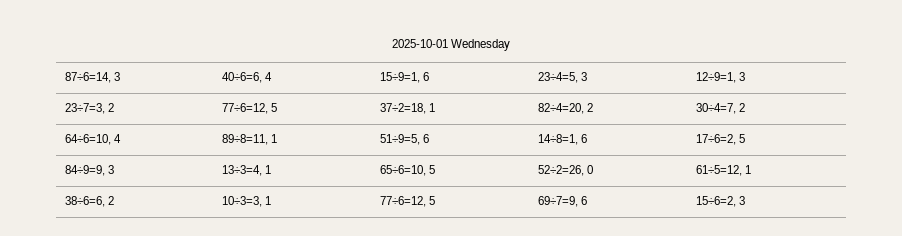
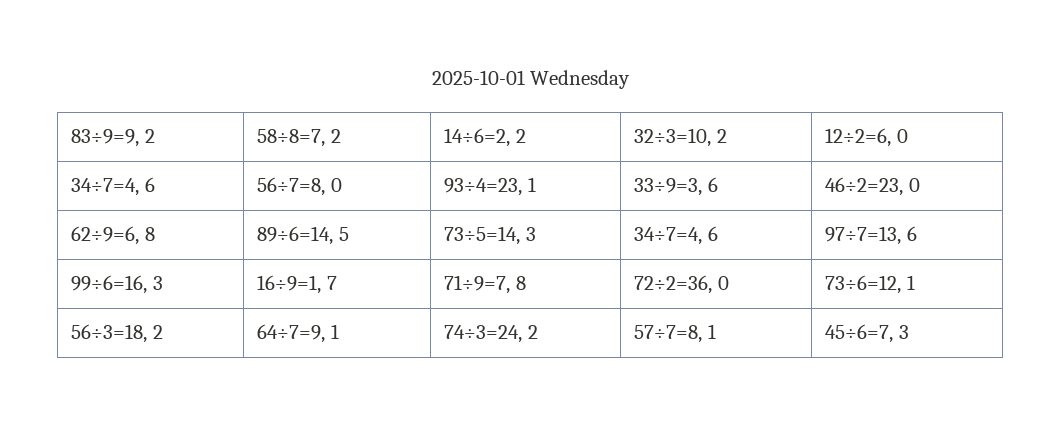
[65,72,121,83] [222,72,273,83] [380,72,430,83] [538,72,588,83] [696,72,746,83] [65,103,115,114] [222,103,278,114] [380,103,436,114] [538,103,594,114] [696,103,746,114] [65,134,122,145] [222,134,278,145] [380,134,430,145] [538,134,588,145] [696,134,746,145] [65,165,115,176] [222,165,272,176] [380,165,436,176] [538,165,594,176] [696,165,752,176] [65,196,115,207] [222,196,272,207] [380,196,436,207] [538,196,588,207] [696,196,737,207] 87÷6=14, 3 | 40÷6=6, 4 | 15÷9=1, 6 | 23÷4=5, 3 | 12÷9=1, 3 // 23÷7=3, 2 | 77÷6=12, 5 | 37÷2=18, 1 | 82÷4=20, 2 | 30÷4=7, 2 // 64÷6=10, 4 | 89÷8=11, 1 | 51÷9=5, 6 | 14÷8=1, 6 | 17÷6=2, 5 // 84÷9=9, 3 | 13÷3=4, 1 | 65÷6=10, 5 | 52÷2=26, 0 | 61÷5=12, 1 // 38÷6=6, 2 | 10÷3=3, 1 | 77÷6=12, 5 | 69÷7=9, 6 | 15÷6=2, -> [71,129,155,147] [257,129,341,147] [444,128,526,147] [634,128,727,147] [825,128,908,147] [71,177,155,196] [257,177,342,196] [444,177,536,196] [634,177,718,196] [825,177,920,196] [71,226,155,245] [257,226,349,245] [444,226,536,245] [634,226,718,245] [825,226,917,245] [71,275,163,294] [257,275,337,294] [444,275,526,294] [634,275,729,294] [825,275,915,294] [71,324,163,343] [257,324,339,343] [444,325,538,343] [634,324,716,343] [825,324,894,343] 83÷9=9, 2 | 58÷8=7, 2 | 14÷6=2, 2 | 32÷3=10, 2 | 12÷2=6, 0 // 34÷7=4, 6 | 56÷7=8, 0 | 93÷4=23, 1 | 33÷9=3, 6 | 46÷2=23, 0 // 62÷9=6, 8 | 89÷6=14, 5 | 73÷5=14, 3 | 34÷7=4, 6 | 97÷7=13, 6 // 99÷6=16, 3 | 16÷9=1, 7 | 71÷9=7, 8 | 72÷2=36, 0 | 73÷6=12, 1 // 56÷3=18, 2 | 64÷7=9, 1 | 74÷3=24, 2 | 57÷7=8, 1 | 45÷6=7,

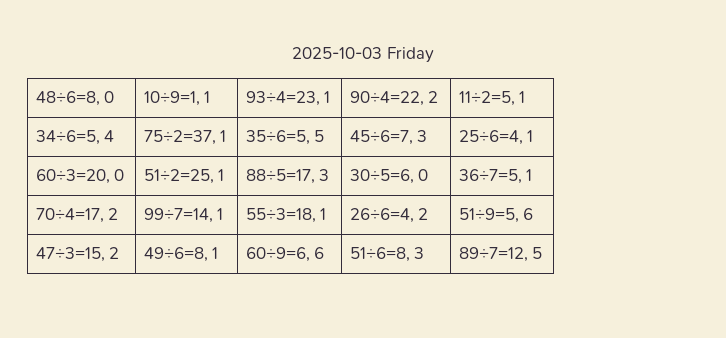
[431,70,631,89] [71,129,155,147] [257,129,341,147] [444,128,526,147] [634,128,727,147] [825,128,908,147] [71,177,155,196] [257,177,342,196] [444,177,536,196] [634,177,718,196] [825,177,920,196] [71,226,155,245] [257,226,349,245] [444,226,536,245] [634,226,718,245] [825,226,917,245] [71,275,163,294] [257,275,337,294] [444,275,526,294] [634,275,729,294] [825,275,915,294] [71,324,163,343] [257,324,339,343] [444,325,538,343] [634,324,716,343] [825,324,909,343] 2025-10-01 Wednesday // 83÷9=9, 2 | 58÷8=7, 2 | 14÷6=2, 2 | 32÷3=10, 2 | 12÷2=6, 0 // 34÷7=4, 6 | 56÷7=8, 0 | 93÷4=23, 1 | 33÷9=3, 6 | 46÷2=23, 0 // 62÷9=6, 8 | 89÷6=14, 5 | 73÷5=14, 3 | 34÷7=4, 6 | 97÷7=13, 6 // 99÷6=16, 3 | 16÷9=1, 7 | 71÷9=7, 8 | 72÷2=36, 0 | 73÷6=12, 1 // 56÷3=18, 2 | 64÷7=9, 1 | 74÷3=24, 2 | 57÷7=8, 1 | 45÷6=7, 3 -> [292,47,434,63] [35,91,115,106] [143,91,211,106] [245,91,331,106] [349,91,439,106] [458,91,526,106] [35,130,115,145] [143,130,227,145] [245,130,325,145] [349,130,428,145] [458,130,534,145] [35,169,125,184] [143,169,225,184] [245,169,330,184] [349,169,429,184] [458,169,533,184] [35,208,119,223] [143,208,224,223] [245,208,327,223] [349,208,429,223] [458,208,534,223] [35,247,120,262] [143,247,219,262] [245,247,325,262] [349,247,425,262] [458,247,543,262] 2025-10-03 Friday // 48÷6=8, 0 | 10÷9=1, 1 | 93÷4=23, 1 | 90÷4=22, 2 | 11÷2=5, 1 // 34÷6=5, 4 | 75÷2=37, 1 | 35÷6=5, 5 | 45÷6=7, 3 | 25÷6=4, 1 // 60÷3=20, 0 | 51÷2=25, 1 | 88÷5=17, 3 | 30÷5=6, 0 | 36÷7=5, 1 // 70÷4=17, 2 | 99÷7=14, 1 | 55÷3=18, 1 | 26÷6=4, 2 | 51÷9=5, 6 // 47÷3=15, 2 | 49÷6=8, 1 | 60÷9=6, 6 | 51÷6=8, 3 | 89÷7=12, 5

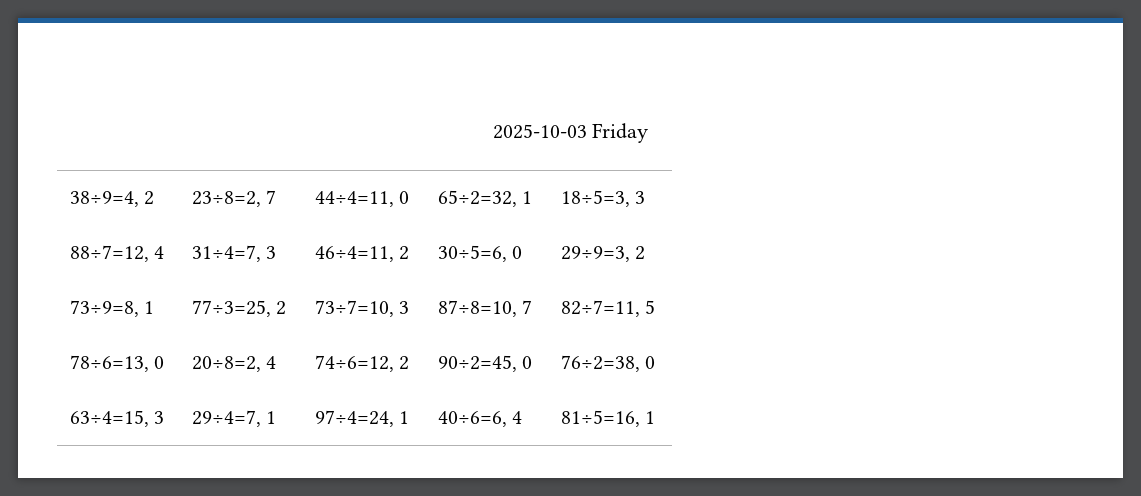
[35,91,115,106] [143,91,211,106] [245,91,331,106] [349,91,439,106] [458,91,526,106] [35,130,115,145] [143,130,227,145] [245,130,325,145] [349,130,428,145] [458,130,534,145] [35,169,125,184] [143,169,225,184] [245,169,330,184] 48÷6=8, 0 | 10÷9=1, 1 | 93÷4=23, 1 | 90÷4=22, 2 | 11÷2=5, 1 // 34÷6=5, 4 | 75÷2=37, 1 | 35÷6=5, 5 | 45÷6=7, 3 | 25÷6=4, 1 // 60÷3=20, 0 | 51÷2=25, 1 | 88÷5=17, 3 -> [69,191,155,207] [191,190,277,207] [314,191,410,207] [437,190,533,207] [560,190,646,207] [69,245,165,262] [191,245,277,262] [314,246,410,262] 38÷9=4, 2 | 23÷8=2, 7 | 44÷4=11, 0 | 65÷2=32, 1 | 18÷5=3, 3 // 88÷7=12, 4 | 31÷4=7, 3 | 46÷4=11, 2
[458,169,533,184] [35,208,119,223] [143,208,224,223] [245,208,327,223] [349,208,429,223] [458,208,534,223] [35,247,120,262] [143,247,219,262] [245,247,325,262] [349,247,425,262] [458,247,543,262] 36÷7=5, 1 // 70÷4=17, 2 | 99÷7=14, 1 | 55÷3=18, 1 | 26÷6=4, 2 | 51÷9=5, 6 // 47÷3=15, 2 | 49÷6=8, 1 | 60÷9=6, 6 | 51÷6=8, 3 | 89÷7=12, 5 -> [560,246,646,262] [69,300,155,317] [191,300,287,317] [314,300,410,317] [437,300,533,317] [560,300,656,317] [69,355,165,372] [191,356,277,372] [314,355,410,372] [437,355,533,372] [560,355,656,372] [69,410,165,427] [191,410,277,427] [314,410,410,427] [437,411,523,427] [560,410,656,427] 29÷9=3, 2 // 73÷9=8, 1 | 77÷3=25, 2 | 73÷7=10, 3 | 87÷8=10, 7 | 82÷7=11, 5 // 78÷6=13, 0 | 20÷8=2, 4 | 74÷6=12, 2 | 90÷2=45, 0 | 76÷2=38, 0 // 63÷4=15, 3 | 29÷4=7, 1 | 97÷4=24, 1 | 40÷6=6, 4 | 81÷5=16, 1

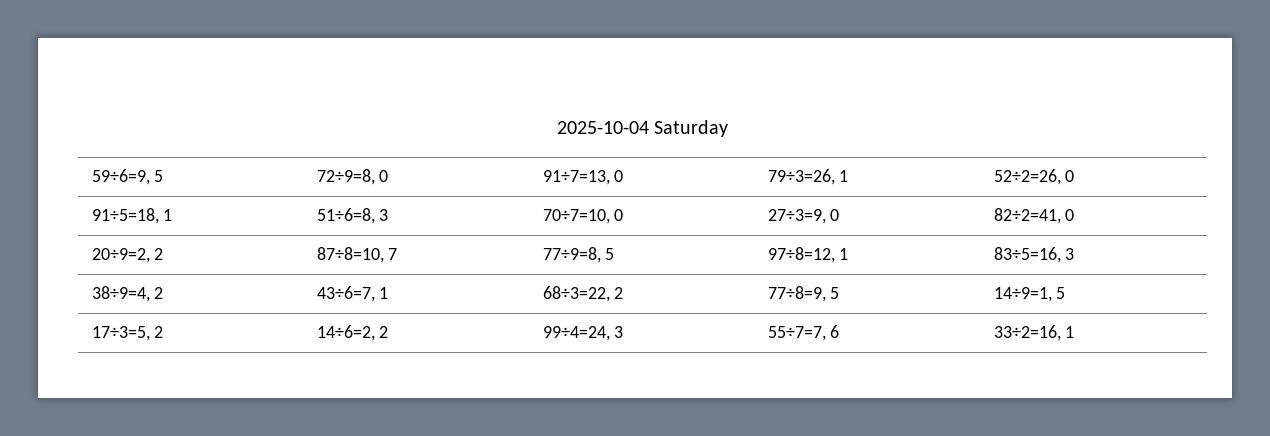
[492,123,649,143] [69,191,155,207] [191,190,277,207] [314,191,410,207] [437,190,533,207] [560,190,646,207] [69,245,165,262] [191,245,277,262] [314,246,410,262] [437,245,523,262] [560,246,646,262] [69,300,155,317] [191,300,287,317] [314,300,410,317] [437,300,533,317] [560,300,656,317] [69,355,165,372] [191,356,277,372] [314,355,410,372] [437,355,533,372] [560,355,656,372] [69,410,165,427] [191,410,277,427] [314,410,410,427] [437,411,523,427] [560,410,640,427] 2025-10-03 Friday // 38÷9=4, 2 | 23÷8=2, 7 | 44÷4=11, 0 | 65÷2=32, 1 | 18÷5=3, 3 // 88÷7=12, 4 | 31÷4=7, 3 | 46÷4=11, 2 | 30÷5=6, 0 | 29÷9=3, 2 // 73÷9=8, 1 | 77÷3=25, 2 | 73÷7=10, 3 | 87÷8=10, 7 | 82÷7=11, 5 // 78÷6=13, 0 | 20÷8=2, 4 | 74÷6=12, 2 | 90÷2=45, 0 | 76÷2=38, 0 // 63÷4=15, 3 | 29÷4=7, 1 | 97÷4=24, 1 | 40÷6=6, 4 | 81÷5=16, -> [556,120,729,137] [91,169,164,185] [316,169,389,185] [542,170,624,185] [767,169,849,185] [993,169,1075,185] [91,208,173,224] [316,208,389,224] [542,209,624,224] [767,209,840,224] [993,208,1075,224] [91,248,164,263] [316,247,398,263] [542,247,615,263] [767,247,849,263] [993,247,1075,263] [91,286,164,302] [316,286,389,302] [542,286,624,302] [767,286,840,302] [993,287,1066,302] [91,326,164,341] [316,325,389,341] [542,326,624,341] [767,325,840,341] [993,325,1061,341] 2025-10-04 Saturday // 59÷6=9, 5 | 72÷9=8, 0 | 91÷7=13, 0 | 79÷3=26, 1 | 52÷2=26, 0 // 91÷5=18, 1 | 51÷6=8, 3 | 70÷7=10, 0 | 27÷3=9, 0 | 82÷2=41, 0 // 20÷9=2, 2 | 87÷8=10, 7 | 77÷9=8, 5 | 97÷8=12, 1 | 83÷5=16, 3 // 38÷9=4, 2 | 43÷6=7, 1 | 68÷3=22, 2 | 77÷8=9, 5 | 14÷9=1, 5 // 17÷3=5, 2 | 14÷6=2, 2 | 99÷4=24, 3 | 55÷7=7, 6 | 33÷2=16,

